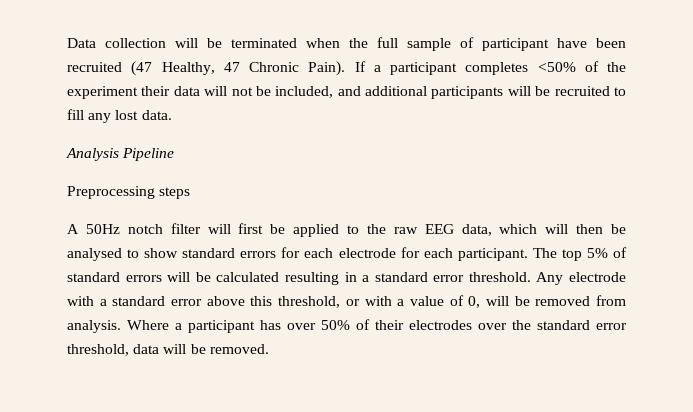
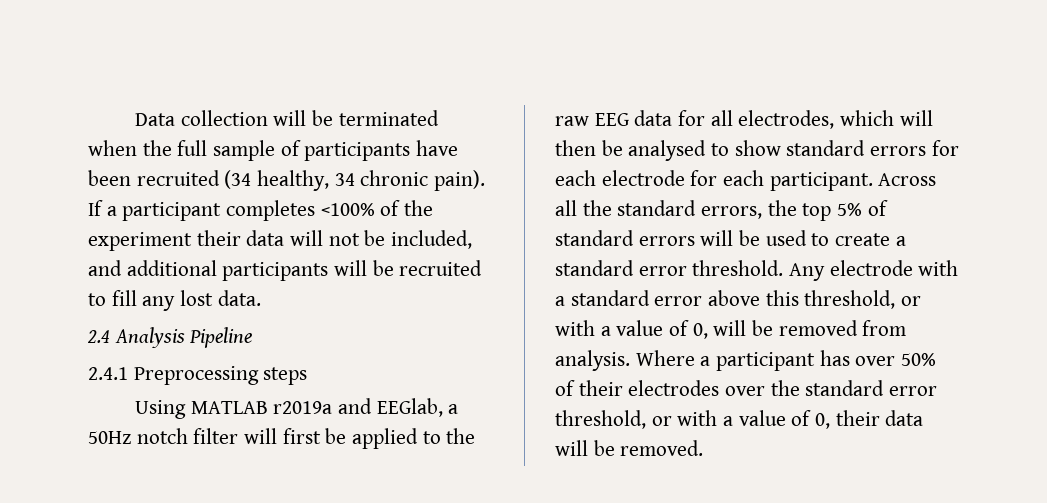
[482,38,549,51] participant -> [304,142,411,161] participants
[131,61,346,76] (47 Healthy, 47 Chronic Pain). -> [224,170,486,191] (34 healthy, 34 chronic pain).
[537,62,576,72] <50% -> [320,203,375,216] <100%
(172, 115) none -> [87,330,110,343] 2.4
(175, 154) none -> [88,367,128,380] 2.4.1
[67,224,79,234] A -> [135,398,459,419] Using MATLAB r2019a and EEGlab, a
[461,224,492,236] data, -> [634,110,835,129] data for all electrodes,
[532,248,557,258] The -> [878,173,937,186] [555,200,797,219] Across all the standard errors, the
[216,272,357,285] calculated resulting in -> [765,230,891,246] used to create
(129, 350) none -> [651,410,880,429] or with a value of 0, their

